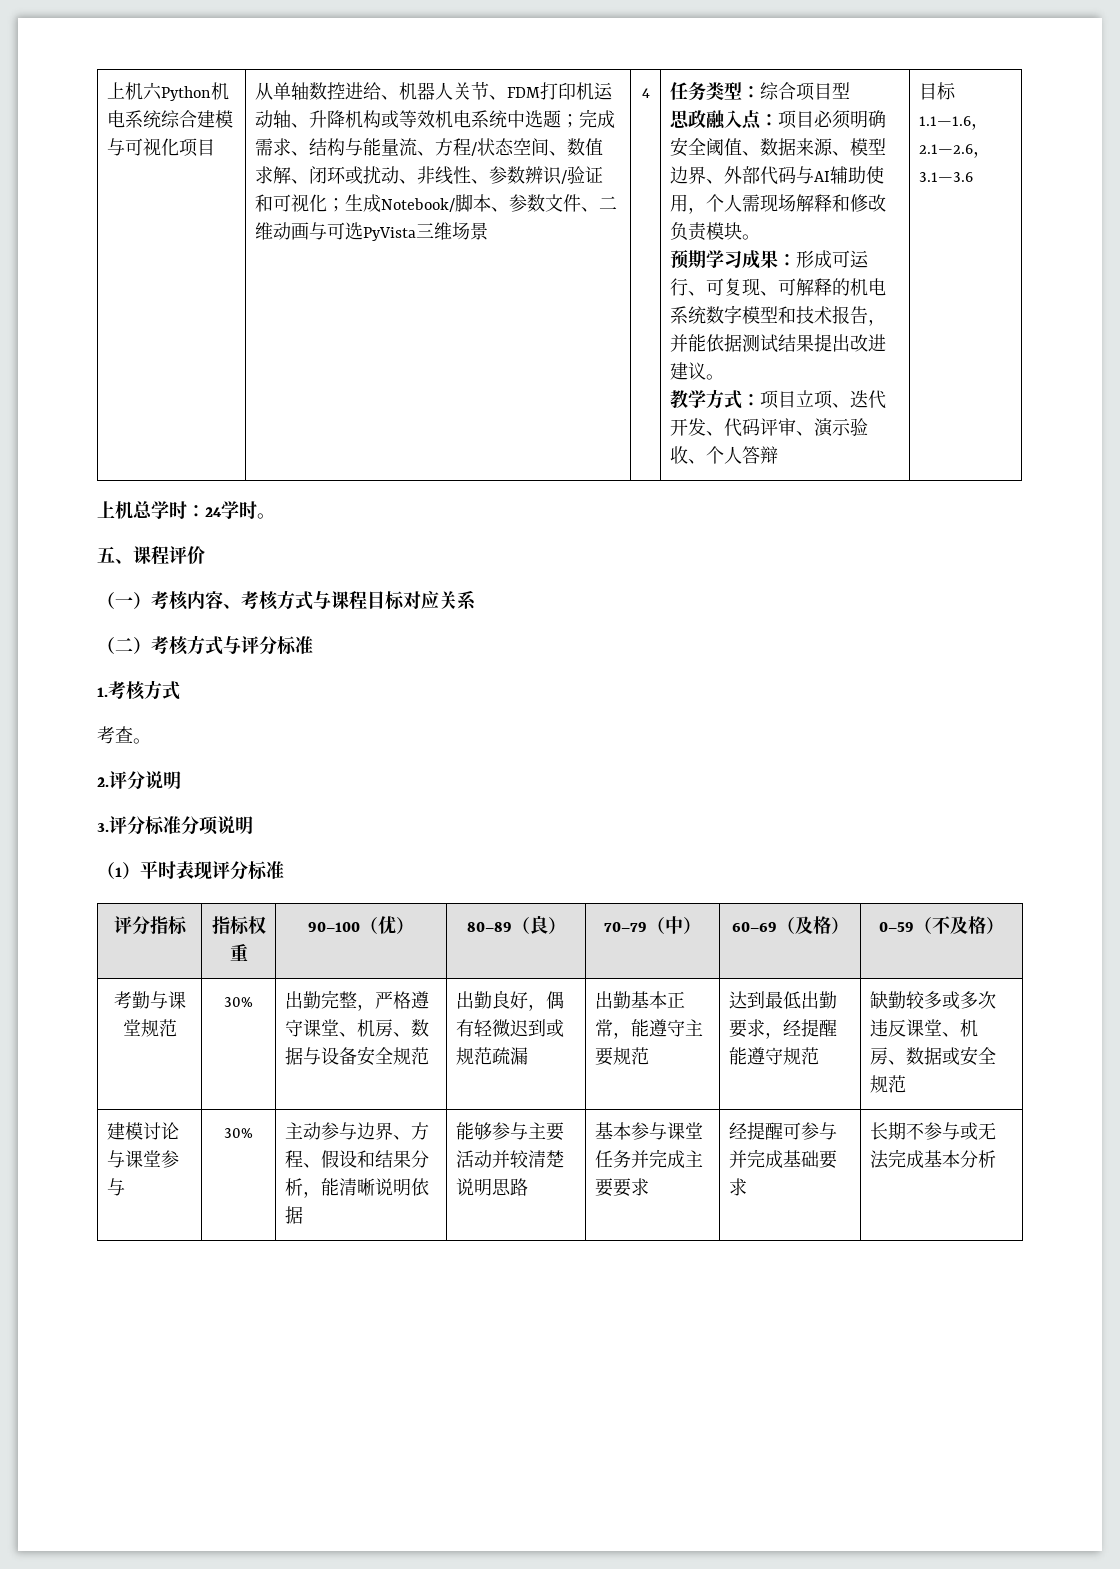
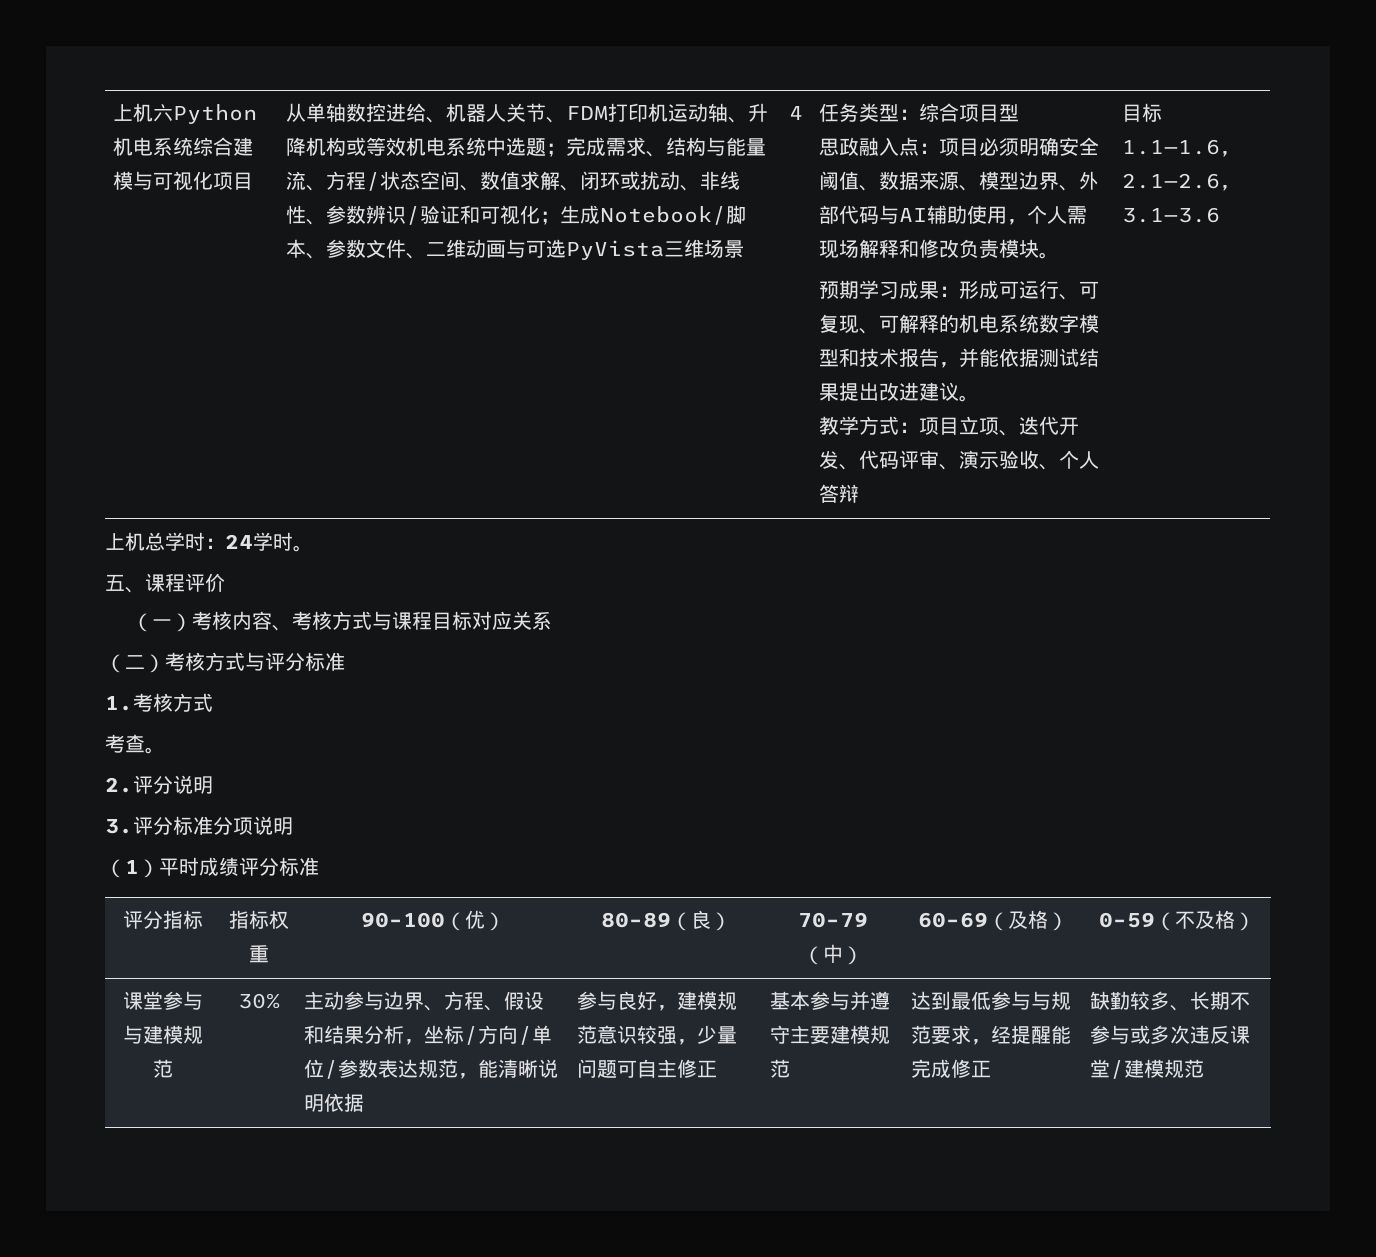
[176,861,212,880] 表现 -> [199,857,239,876] 成绩
[113,991,186,1009] [122,1019,177,1037] [224,997,253,1007] [285,990,430,1011] [285,1019,430,1037] [285,1046,430,1066] [456,991,565,1011] [456,1019,565,1037] [456,1047,529,1065] [595,991,686,1009] [595,1019,704,1039] [595,1047,650,1066] [729,991,838,1009] [729,1019,838,1039] [729,1047,820,1065] [870,991,997,1009] [870,1019,979,1037] [870,1046,997,1066] [870,1075,907,1093] [107,1122,180,1140] [107,1150,126,1168] 考勤与课堂规范 | 30% | 出勤完整，严格遵守课堂、机房、数据与设备安全规范 | 出勤良好，偶有轻微迟到或规范疏漏 | 出勤基本正常，能遵守主要规范 | 达到最低出勤要求，经提醒能遵守规范 | 缺勤较多或多次违反课堂、机房、数据或安全规范 // 建模讨论与 -> (1255, 921) none
(126, 1187) none -> [123,1025,203,1044] [153,1059,173,1078] 与建模规范
[321,1178,430,1196] [285,1206,304,1224] [456,1122,565,1141] [456,1150,565,1168] [456,1178,529,1196] [595,1122,704,1140] [595,1149,704,1168] [595,1178,650,1197] [729,1122,838,1140] [729,1149,838,1169] [729,1178,748,1196] [870,1122,997,1140] [870,1149,997,1169] 能清晰说明依据 | 能够参与主要活动并较清楚说明思路 | 基本参与课堂任务并完成主要要求 | 经提醒可参与并完成基础要求 | 长期不参与或无法完成基本分析 -> [424,1025,553,1045] [304,1059,559,1079] [304,1093,365,1112] [577,991,738,1011] [577,1025,738,1045] [577,1059,718,1078] [770,991,891,1011] [770,1025,891,1044] [770,1059,791,1078] [911,991,1072,1010] [911,1025,1072,1045] [911,1059,992,1078] [1090,991,1251,1011] [1090,1025,1251,1044] [1090,1059,1205,1079] 坐标/方向/单位/参数表达规范，能清晰说明依据 | 参与良好，建模规范意识较强，少量问题可自主修正 | 基本参与并遵守主要建模规范 | 达到最低参与与规范要求，经提醒能完成修正 | 缺勤较多、长期不参与或多次违反课堂/建模规范

